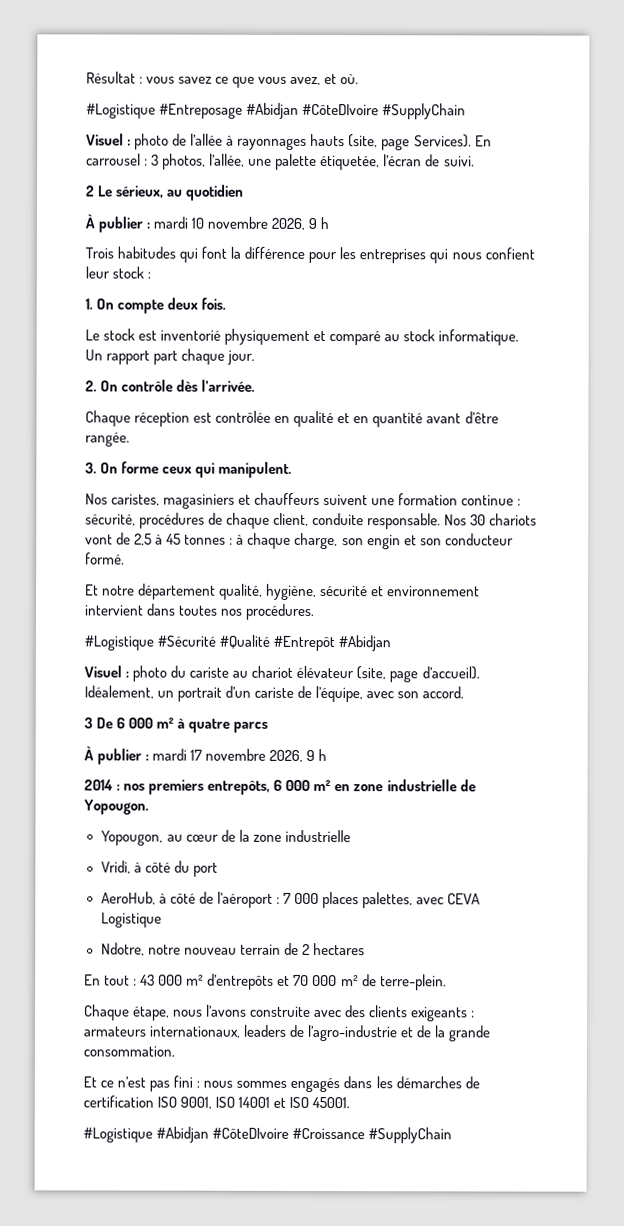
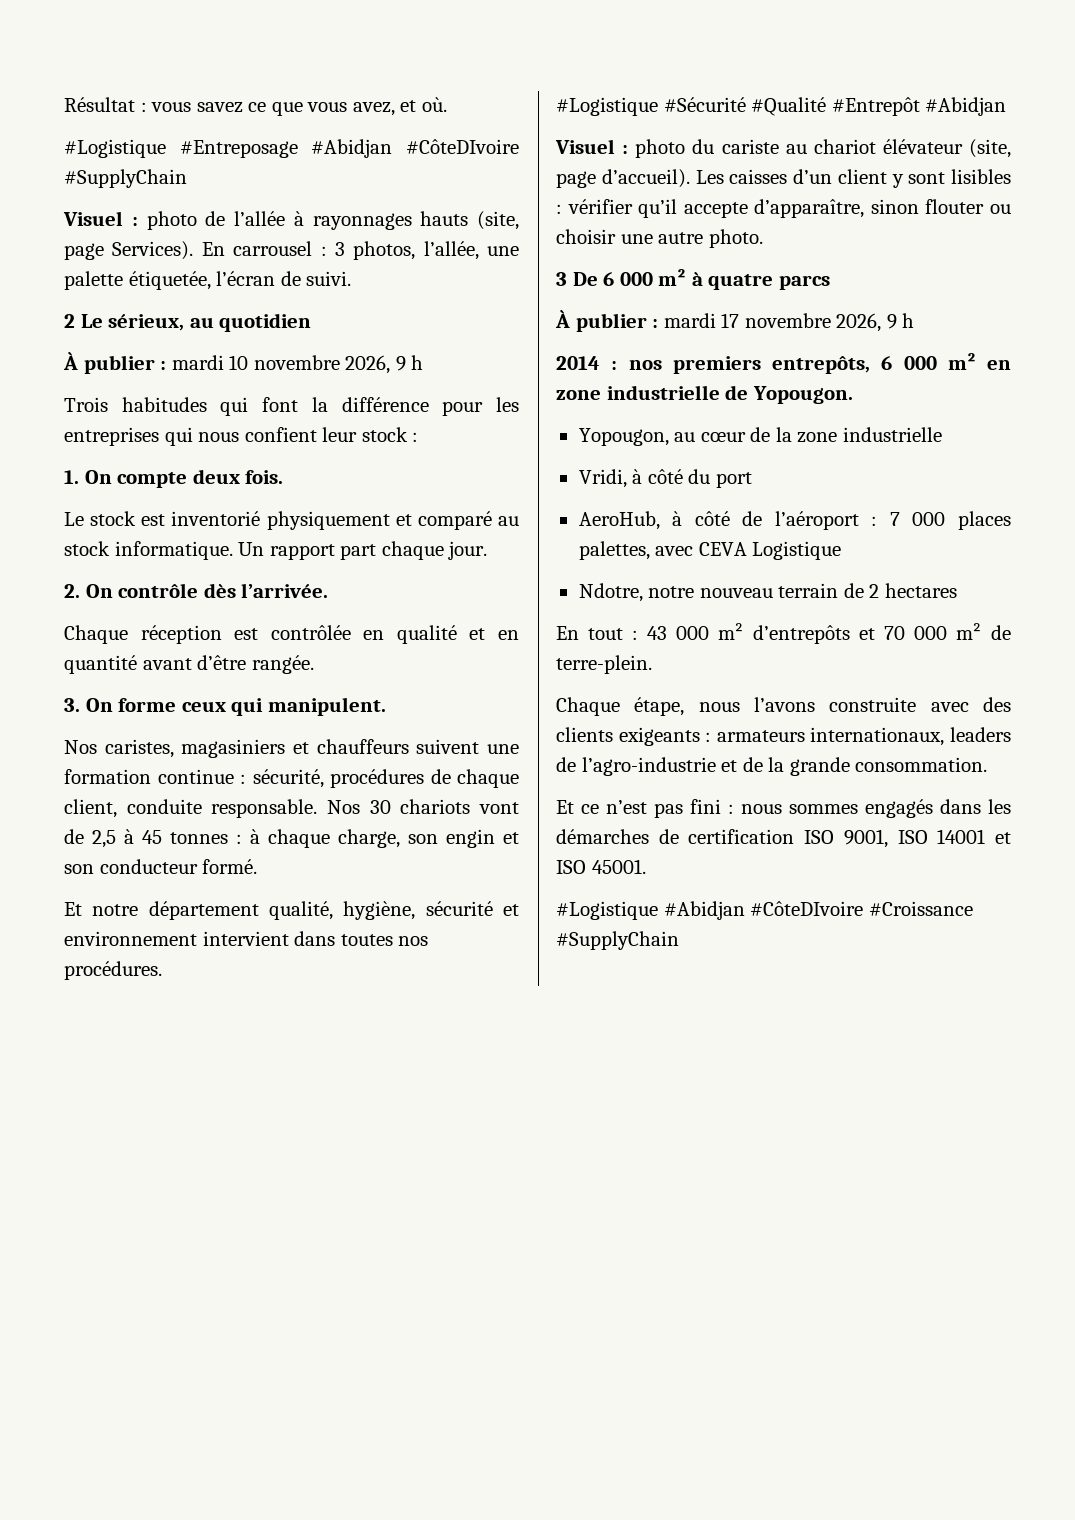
[84,685,465,703] Idéalement, un portrait d’un cariste de l’équipe, avec son accord. -> [695,169,1011,188] [556,199,1011,218] [556,229,763,248] Les caisses d’un client y sont lisibles : vérifier qu’il accepte d’apparaître, sinon flouter ou choisir une autre photo.

